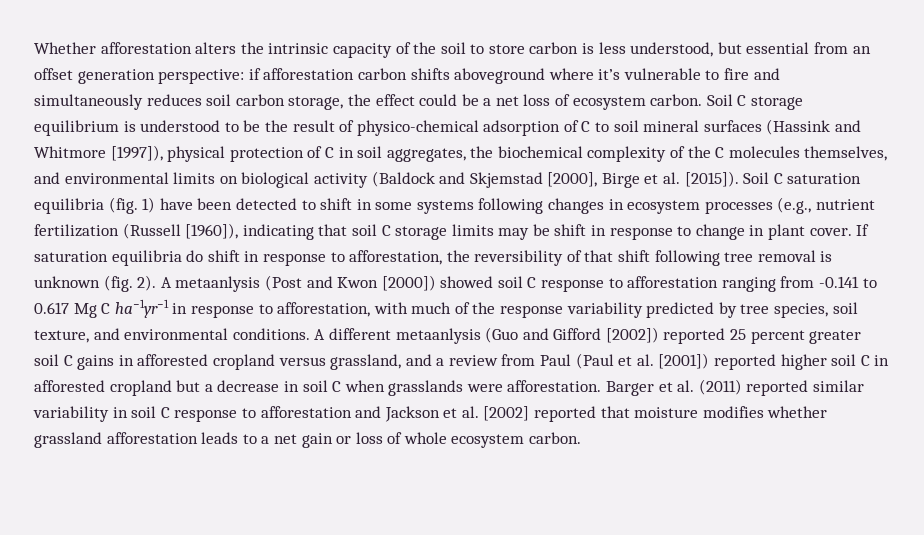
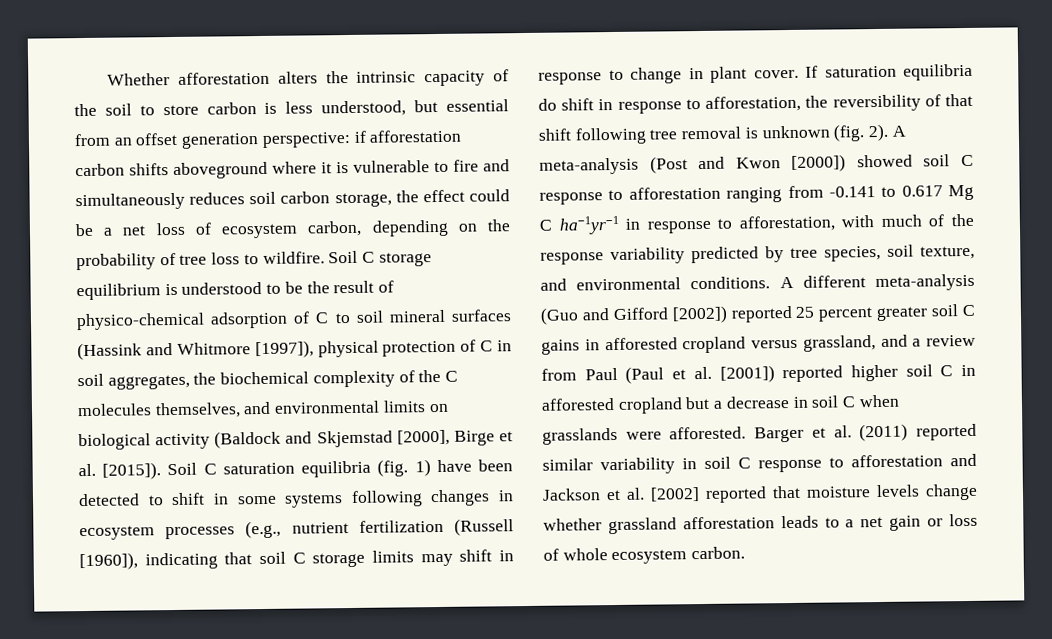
[598,69,621,80] it’s -> [321,162,349,174] it is
[650,94,703,106] carbon. -> [307,219,511,237] [76,251,325,271] carbon, depending on the probability of tree loss to wildfire.
[532,224,550,236] be -> (453, 560) none
[175,276,261,292] metaanlysis -> [539,157,639,175] meta-analysis
[395,328,481,344] metaanlysis -> [875,273,975,292] meta-analysis
[507,380,602,392] afforestation. -> [669,426,747,440] afforested.
[702,406,764,418] modifies -> [876,483,978,501] levels change

